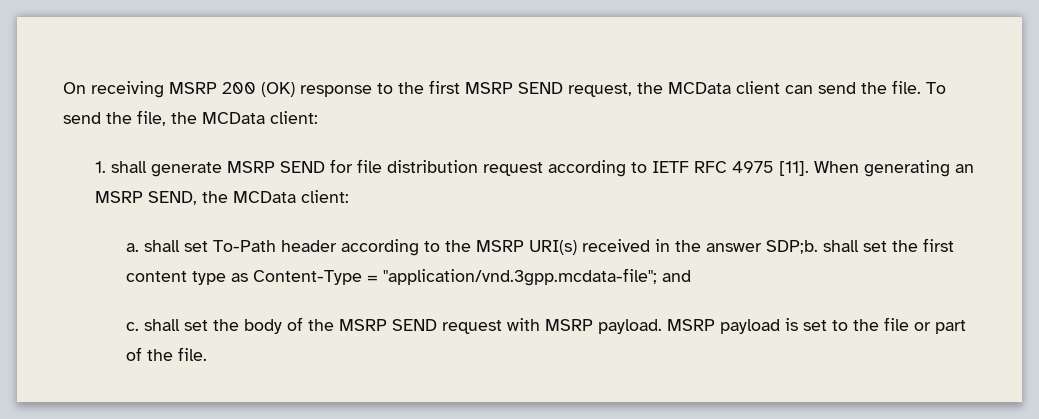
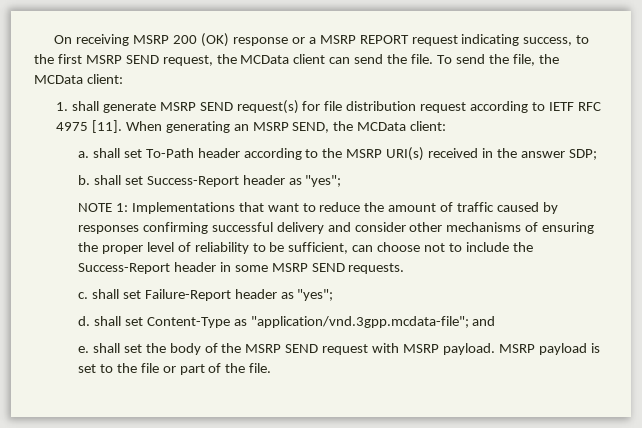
(372, 91) none -> [291,34,573,46] or a MSRP REPORT request indicating success,
(325, 167) none -> [236,100,299,114] request(s)
[766,238,955,254] [126,270,379,285] SDP;b. shall set the first content type as Content-Type = -> [568,149,597,160] [77,175,342,187] [77,202,558,214] [77,222,595,234] [77,242,533,254] [77,262,405,274] [77,289,334,301] [77,316,247,328] SDP; // b. shall set Success-Report header as "yes"; // NOTE 1: Implementations that want to reduce the amount of traffic caused by responses confirming successful delivery and consider other mechanisms of ensuring the proper level of reliability to be sufficient, can choose not to include the Success-Report header in some MSRP SEND requests. // c. shall set Failure-Report header as "yes"; // d. shall set Content-Type as
[126,322,140,331] c. -> [77,346,89,353] e.

